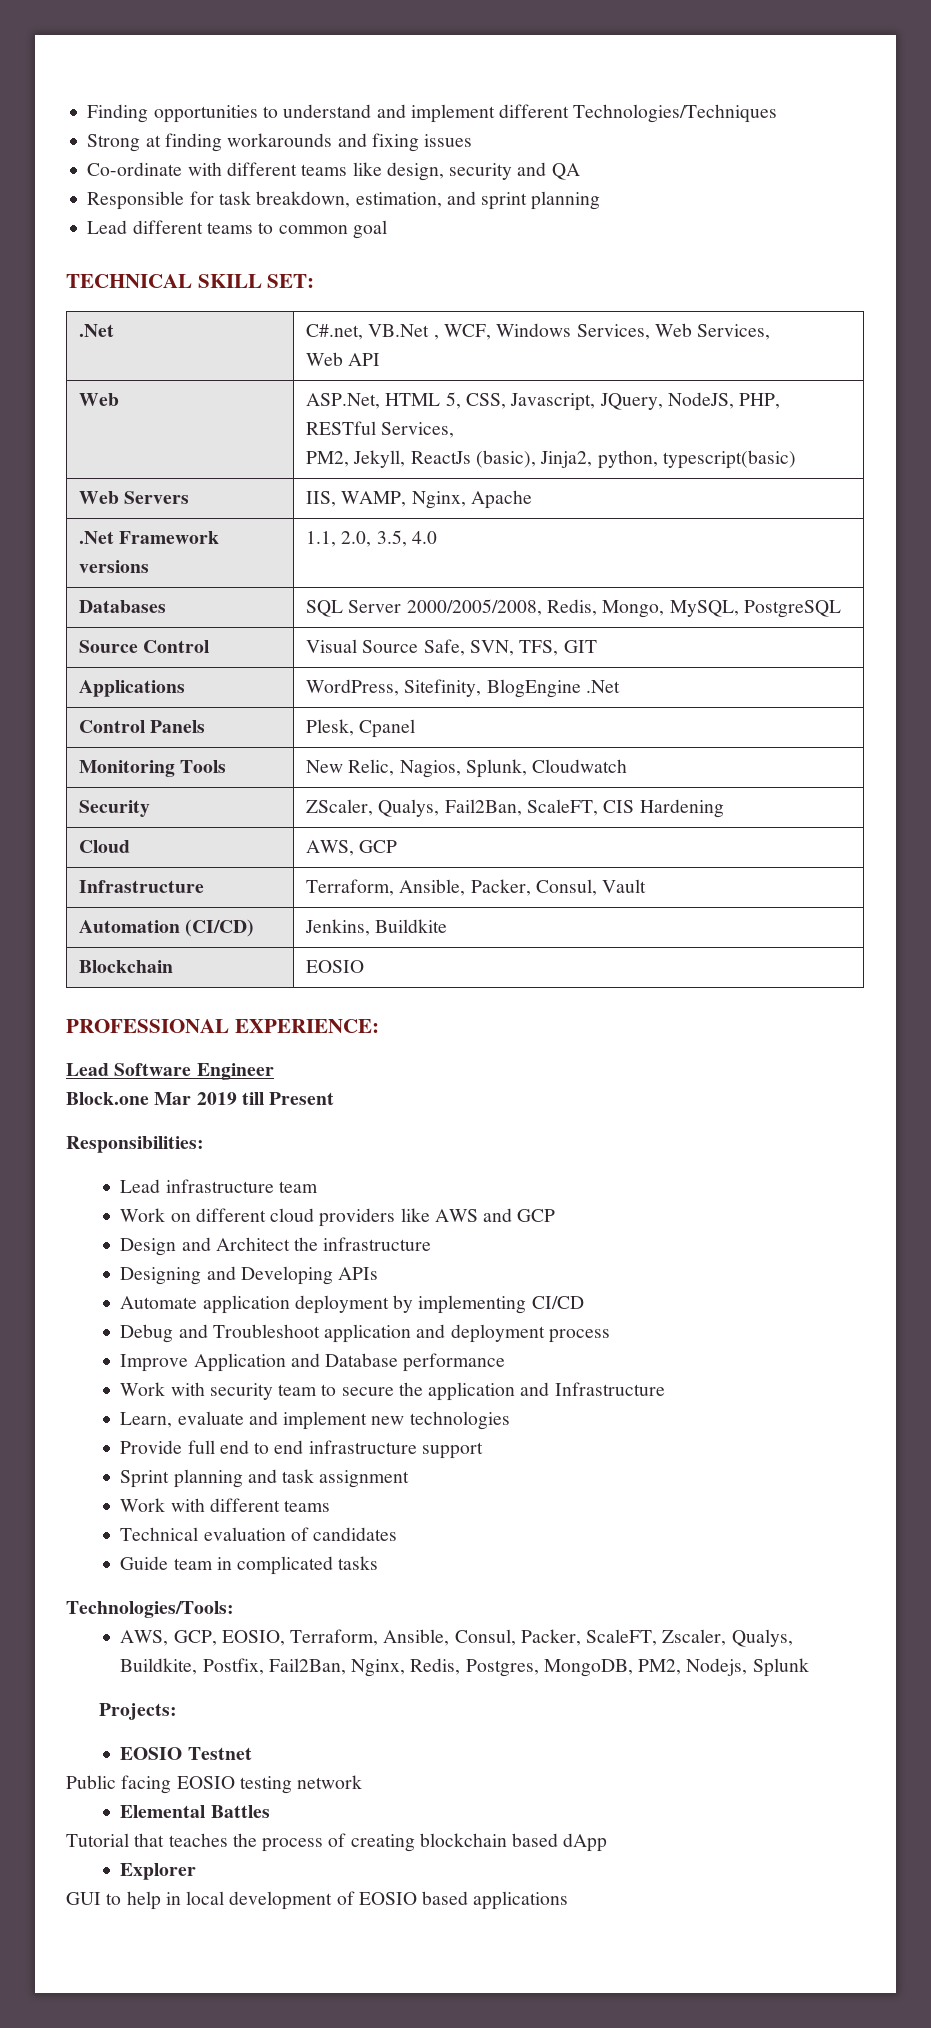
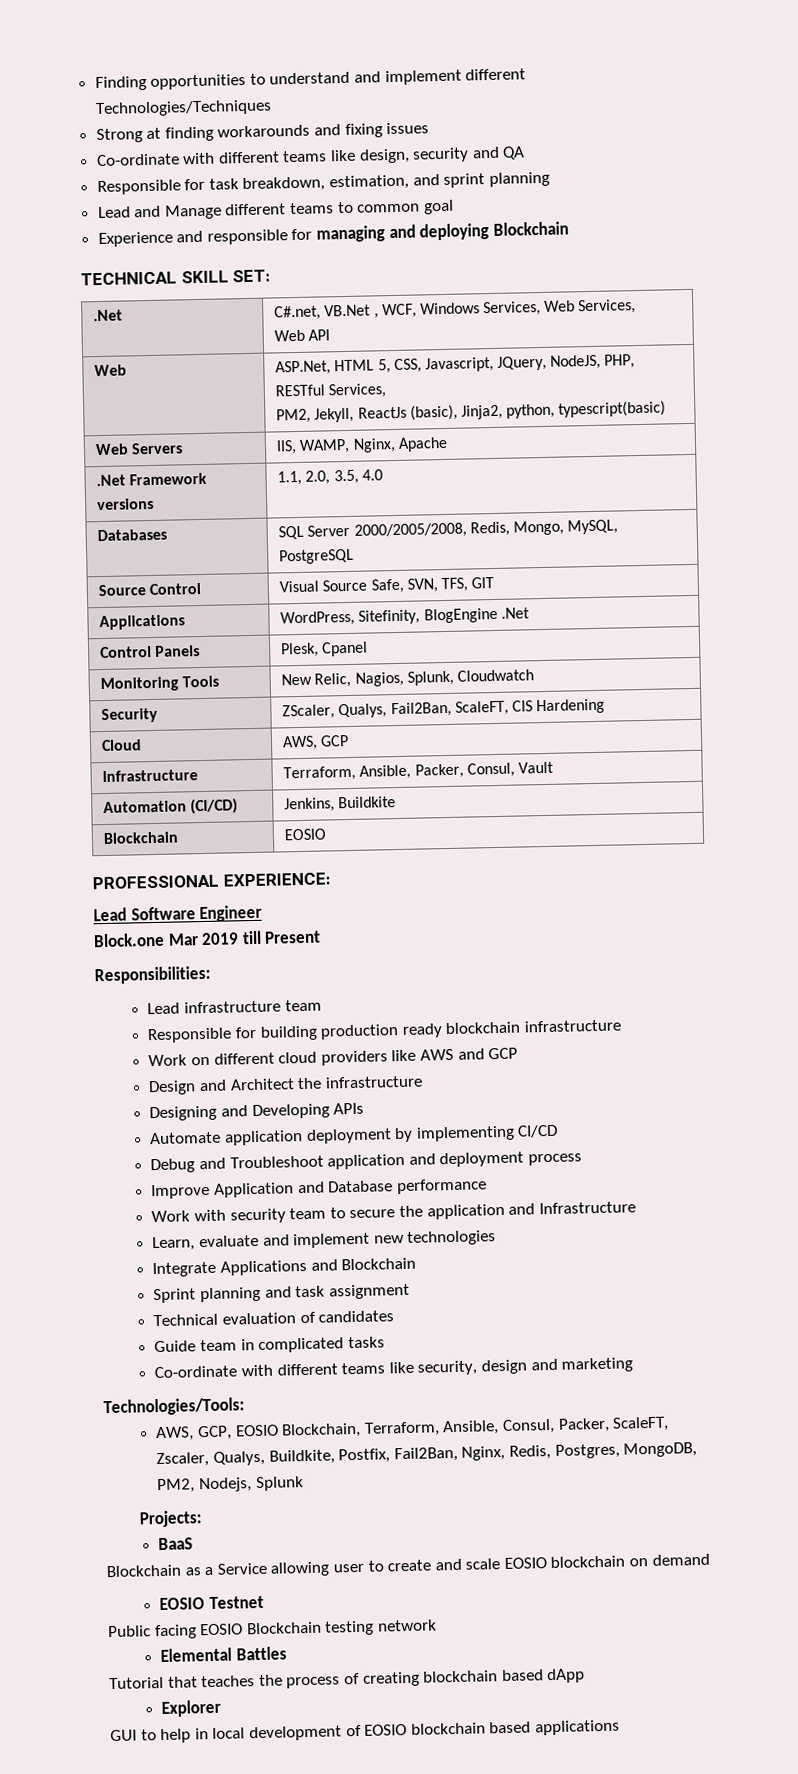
(128, 227) none -> [134,204,222,220] and Manage
(387, 229) none -> [97,221,569,248] // Experience and responsible for managing and deploying Blockchain
(318, 1187) none -> [147,1019,621,1044] // Responsible for building production ready blockchain infrastructure
[120,1440,483,1459] Provide full end to end infrastructure support -> [152,1257,417,1278] Integrate Applications and Blockchain
[120,1498,331,1512] // Work with different teams -> (410, 1291) none
(379, 1563) none -> [154,1357,634,1379] // Co-ordinate with different teams like security, design and marketing
[221,1630,285,1646] EOSIO, -> [234,1422,362,1439] EOSIO Blockchain,
(177, 1711) none -> [158,1537,194,1551] [106,1553,710,1578] // BaaS // Blockchain as a Service allowing user to create and scale EOSIO blockchain on demand
(235, 1782) none -> [246,1621,322,1635] Blockchain
(417, 1898) none -> [410,1722,486,1735] blockchain

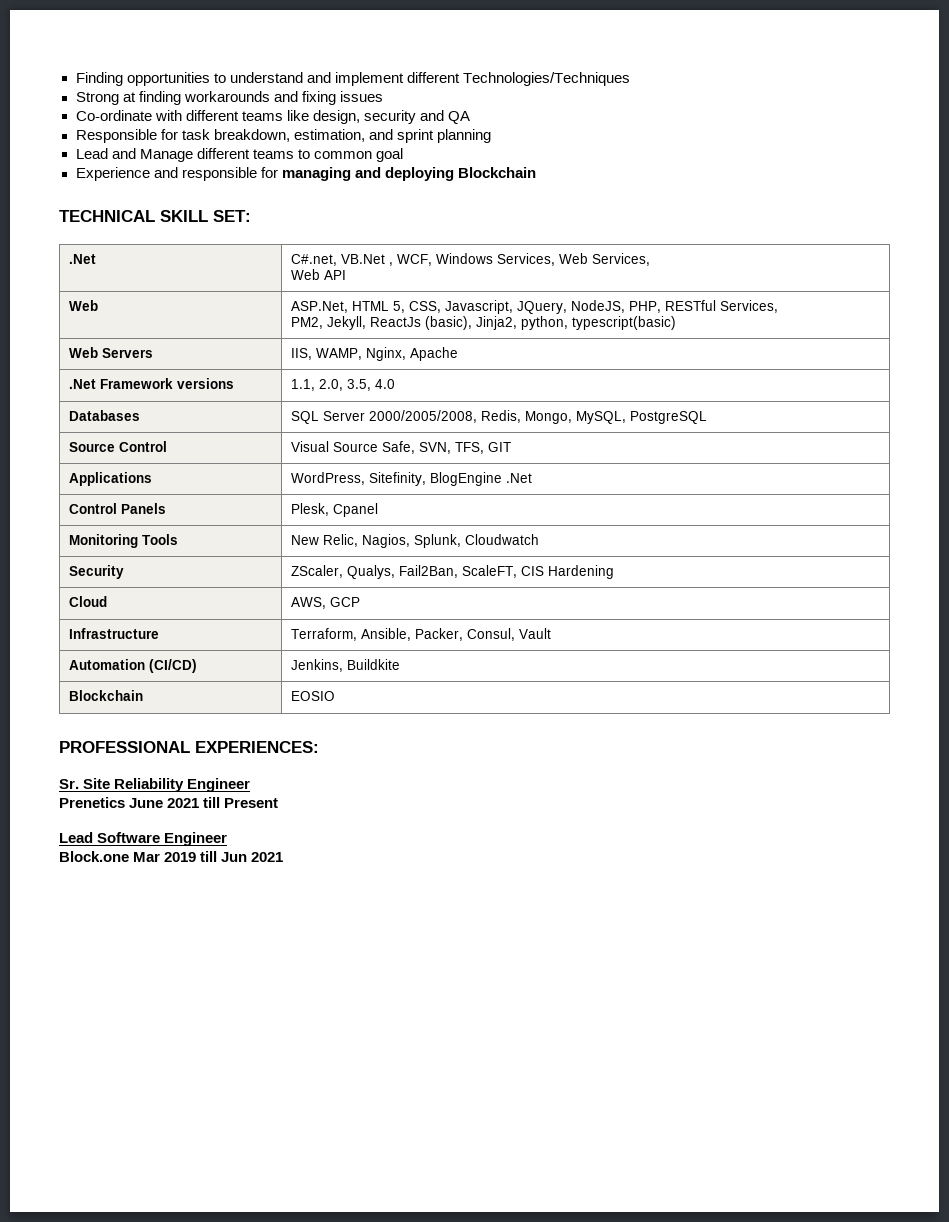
[222,872,331,887] EXPERIENCE: -> [195,741,319,753] [59,778,251,792] [59,797,279,808] EXPERIENCES: // Sr. Site Reliability Engineer // Prenetics June 2021 till Present
[264,930,322,944] [94,965,211,985] [147,999,322,1015] [147,1019,621,1044] [148,1047,519,1067] [148,1075,423,1096] [149,1102,365,1122] [149,1124,559,1146] [150,1151,582,1174] [151,1178,487,1200] [151,1201,636,1224] [152,1230,497,1252] [152,1257,417,1278] [153,1283,410,1304] [153,1310,395,1327] [154,1336,385,1353] [154,1357,634,1379] [103,1397,245,1417] [155,1416,670,1442] [156,1442,698,1468] [157,1476,304,1494] [138,1510,203,1528] [158,1537,194,1551] [106,1553,710,1578] [159,1595,264,1611] [108,1619,437,1640] [160,1646,287,1663] [109,1668,586,1690] [161,1699,222,1718] [110,1719,620,1744] Present // Responsibilities: // Lead infrastructure team // Responsible for building production ready blockchain infrastructure // Work on different cloud providers like AWS and GCP // Design and Architect the infrastructure // Designing and Developing APIs // Automate application deployment by implementing CI/CD // Debug and Troubleshoot application and deployment process // Improve Application and Database performance // Work with security team to secure the application and Infrastructure // Learn, evaluate and implement new technologies // Integrate Applications and Blockchain // Sprint planning and task assignment // Technical evaluation of candidates // Guide team in complicated tasks // Co-ordinate with different teams like security, design and marketing // Technologies/Tools: // AWS, GCP, EOSIO Blockchain, Terraform, Ansible, Consul, Packer, ScaleFT, Zscaler, Qualys, Buildkite, Postfix, Fail2Ban, Nginx, Redis, Postgres, MongoDB, PM2, Nodejs, Splunk // Projects: // BaaS // Blockchain as a Service allowing user to create and scale EOSIO blockchain on demand // EOSIO Testnet // Public facing EOSIO Blockchain testing network // Elemental Battles // Tutorial that teaches the process of creating blockchain based dApp // Explorer // GUI to help in local development of EOSIO blockchain based applications -> [221,852,284,862] Jun 2021

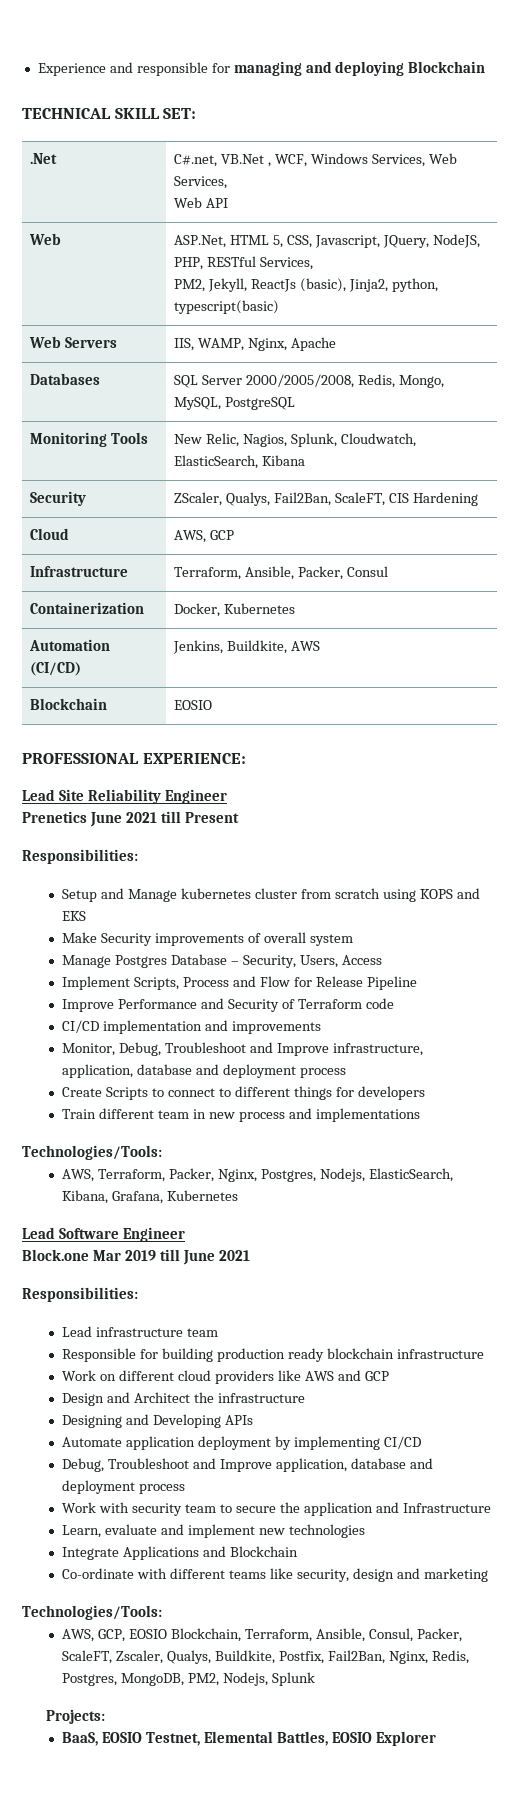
[75,72,630,86] [75,91,383,105] [75,110,470,124] [75,129,491,143] [75,148,403,162] Finding opportunities to understand and implement different Technologies/Techniques // Strong at finding workarounds and fixing issues // Co-ordinate with different teams like design, security and QA // Responsible for task breakdown, estimation, and sprint planning // Lead and Manage different teams to common goal // -> (37, 69) none
[69,378,235,389] [291,379,396,391] // .Net Framework versions | 1.1, 2.0, 3.5, 4.0 -> (336, 344) none
[69,441,168,452] [291,441,512,454] [69,472,153,486] [291,472,533,486] [69,503,167,514] [291,503,379,517] // Source Control | Visual Source Safe, SVN, TFS, GIT // Applications | WordPress, Sitefinity, BlogEngine .Net // Control Panels | Plesk, Cpanel -> (296, 403) none
[465,534,540,545] Cloudwatch -> [340,433,416,447] [174,455,306,469] Cloudwatch, ElasticSearch, Kibana
[467,628,552,641] Consul, Vault -> [346,566,388,577] [30,602,145,614] [174,603,296,617] Consul // Containerization | Docker, Kubernetes
[347,659,401,670] Buildkite -> [227,640,320,654] Buildkite, AWS
[195,741,319,753] [59,779,79,789] EXPERIENCES: // Sr. -> [142,753,246,764] [22,789,55,801] EXPERIENCE: // Lead
(279, 803) none -> [22,849,138,864] [62,888,480,902] [62,911,87,921] [62,932,353,946] [62,954,382,968] [62,976,417,990] [62,998,394,1012] [62,1020,322,1034] [62,1042,423,1056] [62,1064,347,1078] [62,1086,425,1100] [62,1108,420,1122] [22,1145,162,1160] [62,1168,453,1182] [62,1190,239,1204] // Responsibilities: // Setup and Manage kubernetes cluster from scratch using KOPS and EKS // Make Security improvements of overall system // Manage Postgres Database – Security, Users, Access // Implement Scripts, Process and Flow for Release Pipeline // Improve Performance and Security of Terraform code // CI/CD implementation and improvements // Monitor, Debug, Troubleshoot and Improve infrastructure, application, database and deployment process // Create Scripts to connect to different things for developers // Train different team in new process and implementations // Technologies/Tools: // AWS, Terraform, Packer, Nginx, Postgres, Nodejs, ElasticSearch, Kibana, Grafana, Kubernetes
[221,852,284,862] Jun 2021 -> [182,1250,250,1265] [22,1287,138,1302] [62,1326,219,1337] [62,1348,484,1362] [62,1370,389,1384] [62,1392,306,1406] [62,1414,254,1428] [62,1436,421,1450] [62,1458,433,1472] [62,1480,186,1494] [62,1502,491,1516] [62,1524,365,1538] [62,1546,299,1560] [62,1568,488,1582] [22,1605,162,1620] [62,1628,462,1642] [62,1650,469,1664] [62,1672,316,1686] [46,1709,106,1724] [62,1731,436,1746] June 2021 // Responsibilities: // Lead infrastructure team // Responsible for building production ready blockchain infrastructure // Work on different cloud providers like AWS and GCP // Design and Architect the infrastructure // Designing and Developing APIs // Automate application deployment by implementing CI/CD // Debug, Troubleshoot and Improve application, database and deployment process // Work with security team to secure the application and Infrastructure // Learn, evaluate and implement new technologies // Integrate Applications and Blockchain // Co-ordinate with different teams like security, design and marketing // Technologies/Tools: // AWS, GCP, EOSIO Blockchain, Terraform, Ansible, Consul, Packer, ScaleFT, Zscaler, Qualys, Buildkite, Postfix, Fail2Ban, Nginx, Redis, Postgres, MongoDB, PM2, Nodejs, Splunk // Projects: // BaaS, EOSIO Testnet, Elemental Battles, EOSIO Explorer

